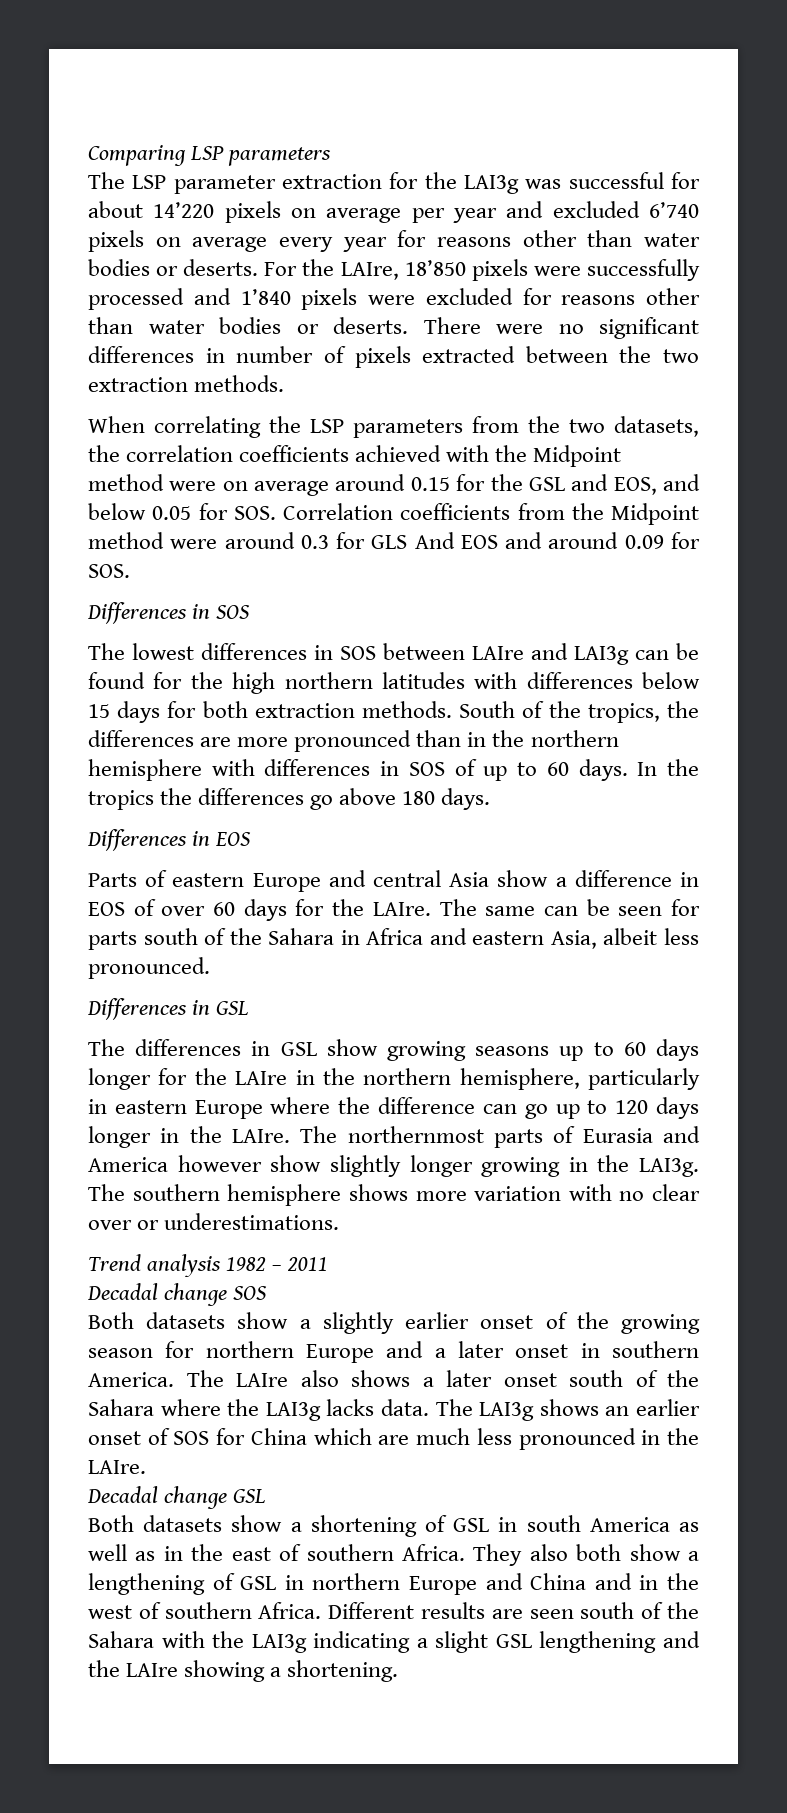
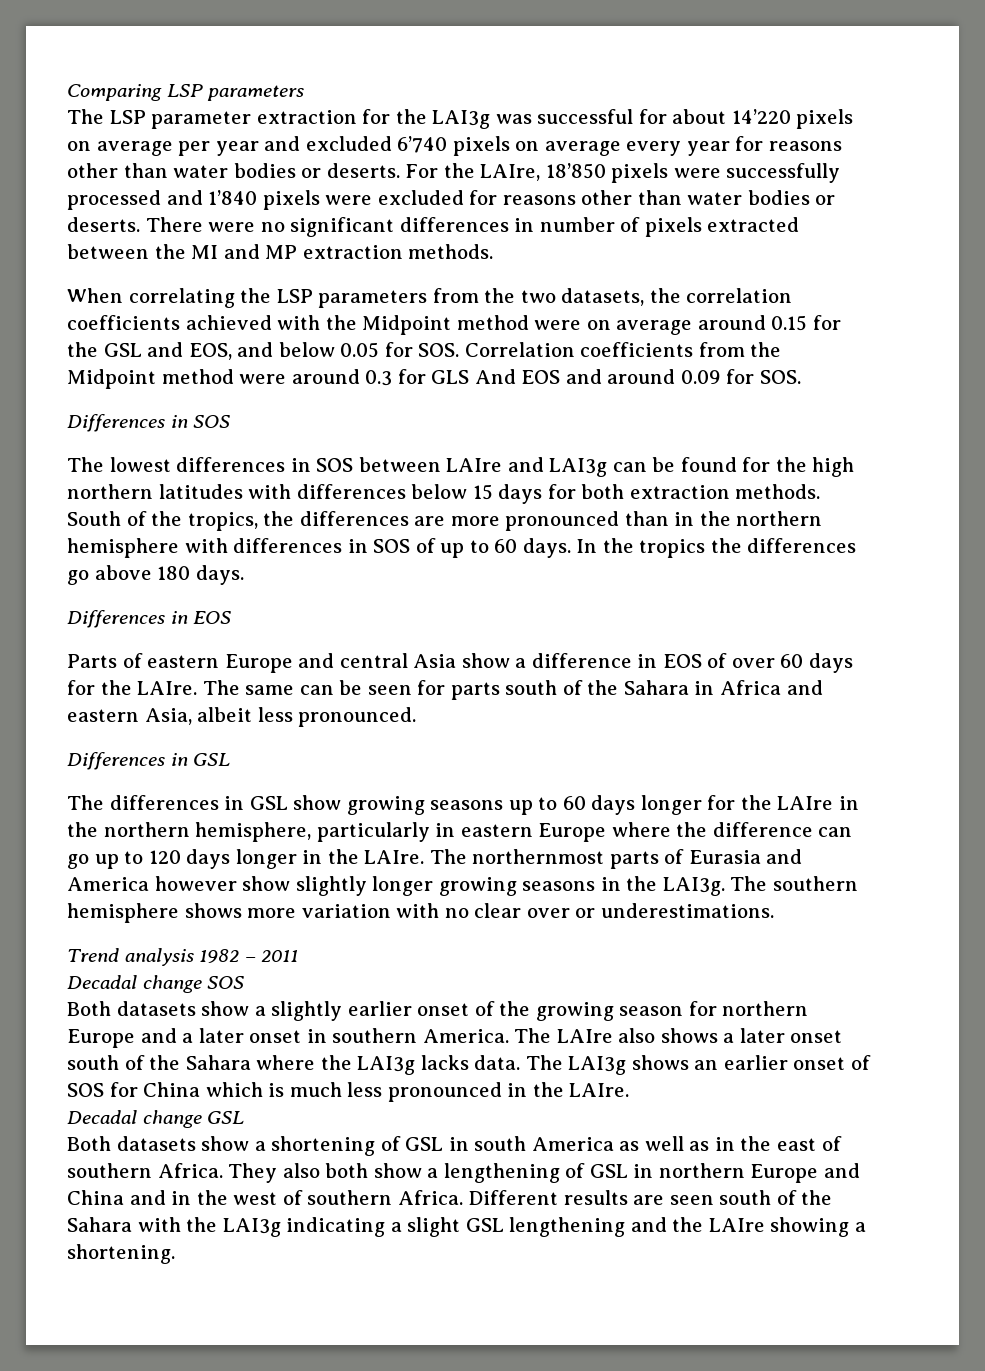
[663,349,699,363] two -> [191,244,298,259] MI and MP
(561, 1167) none -> [522,881,596,891] seasons
[378,1435,410,1445] are -> [268,1083,285,1097] is

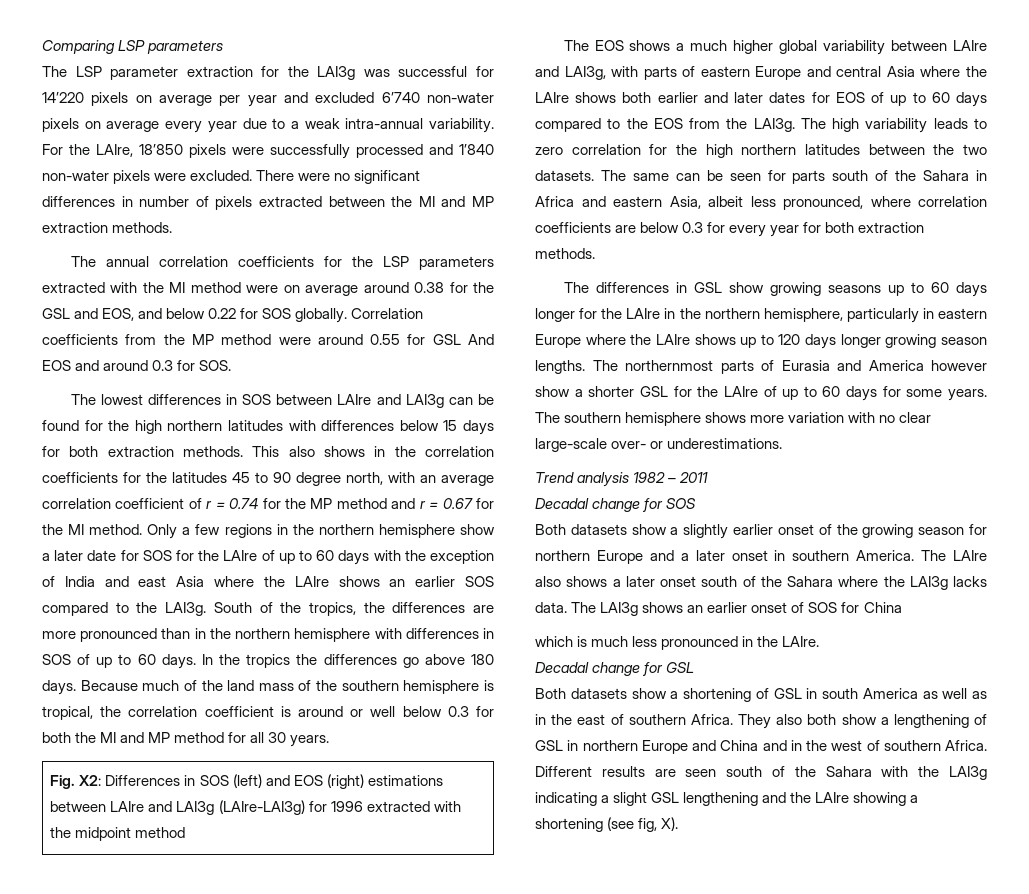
[672,109,727,124] about -> (494, 71) none
(448, 144) none -> [427,92,494,103] non-water
[735,136,842,151] [67,163,400,178] for reasons other than water bodies or deserts. -> [242,118,494,133] due to a weak intra-annual variability.
[262,190,836,210] [67,217,140,232] pixels were excluded for reasons other than water bodies or deserts. -> [42,170,253,184] non-water pixels were excluded.
[67,288,793,308] [67,315,452,335] When correlating the LSP parameters from the two datasets, the correlation coefficients achieved with the Midpoint -> [70,256,495,270] [42,282,186,293] The annual correlation coefficients for the LSP parameters extracted with the MI
[771,315,808,331] 0.15 -> [414,282,445,293] 0.38
[340,342,460,358] 0.05 for SOS. -> [208,308,348,323] 0.22 for SOS globally.
[67,369,156,389] Midpoint -> [191,334,214,345] MP
[365,369,470,386] 0.3 for GLS -> [370,334,461,345] 0.55 for GSL
[680,369,801,384] [67,414,231,432] 0.09 for SOS. // Differences in SOS -> [152,360,232,371] 0.3 for SOS.
(821, 491) none -> [252,446,494,457] [42,472,494,486] [42,498,495,509] [42,524,495,539] [42,550,494,565] [42,576,494,587] [42,602,207,616] This also shows in the correlation coefficients for the latitudes 45 to 90 degree north, with an average correlation coefficient of r = 0.74 for the MP method and r = 0.67 for the MI method. Only a few regions in the northern hemisphere show a later date for SOS for the LAIre of up to 60 days with the exception of India and east Asia where the LAIre shows an earlier SOS compared to the LAI3g.
[67,610,232,628] [67,654,117,668] // Differences in EOS // Parts -> [80,680,494,694] [42,706,494,720] [42,732,330,747] [50,774,443,789] [50,800,461,815] [50,827,186,841] [563,40,987,55] [535,66,677,80] Because much of the land mass of the southern hemisphere is tropical, the correlation coefficient is around or well below 0.3 for both the MI and MP method for all 30 years. // Fig. X2: Differences in SOS (left) and EOS (right) estimations between LAIre and LAI3g (LAIre-LAI3g) for 1996 extracted with the midpoint method // The EOS shows a much higher global variability between LAIre and LAI3g, with parts
[461,653,854,673] [67,680,198,695] show a difference in EOS of over 60 days for the LAIre. -> [920,66,988,77] [535,92,987,107] [535,118,987,133] [535,144,987,158] [535,170,594,181] where the LAIre shows both earlier and later dates for EOS of up to 60 days compared to the EOS from the LAI3g. The high variability leads to zero correlation for the high northern latitudes between the two datasets.
[298,707,417,727] [67,752,231,770] pronounced. // Differences in GSL -> [783,196,987,210] [535,222,925,237] [535,248,595,259] pronounced, where correlation coefficients are below 0.3 for every year for both extraction methods.
[712,822,853,837] [67,854,89,869] difference can go -> [655,334,736,345] LAIre shows
[302,849,425,864] in the LAIre. -> [885,334,987,348] [535,360,585,374] growing season lengths.
[295,876,725,896] slightly longer growing seasons in the LAI3g. -> [574,386,988,401] a shorter GSL for the LAIre of up to 60 days for some years.
[526,908,570,918] over -> [535,438,647,452] large-scale over-
(202, 984) none -> [642,498,664,512] for
(201, 1089) none -> (902, 607) //
(202, 1119) none -> [642,662,664,676] for
[67,1244,175,1264] shortening. -> [535,817,679,832] shortening (see fig, X).

